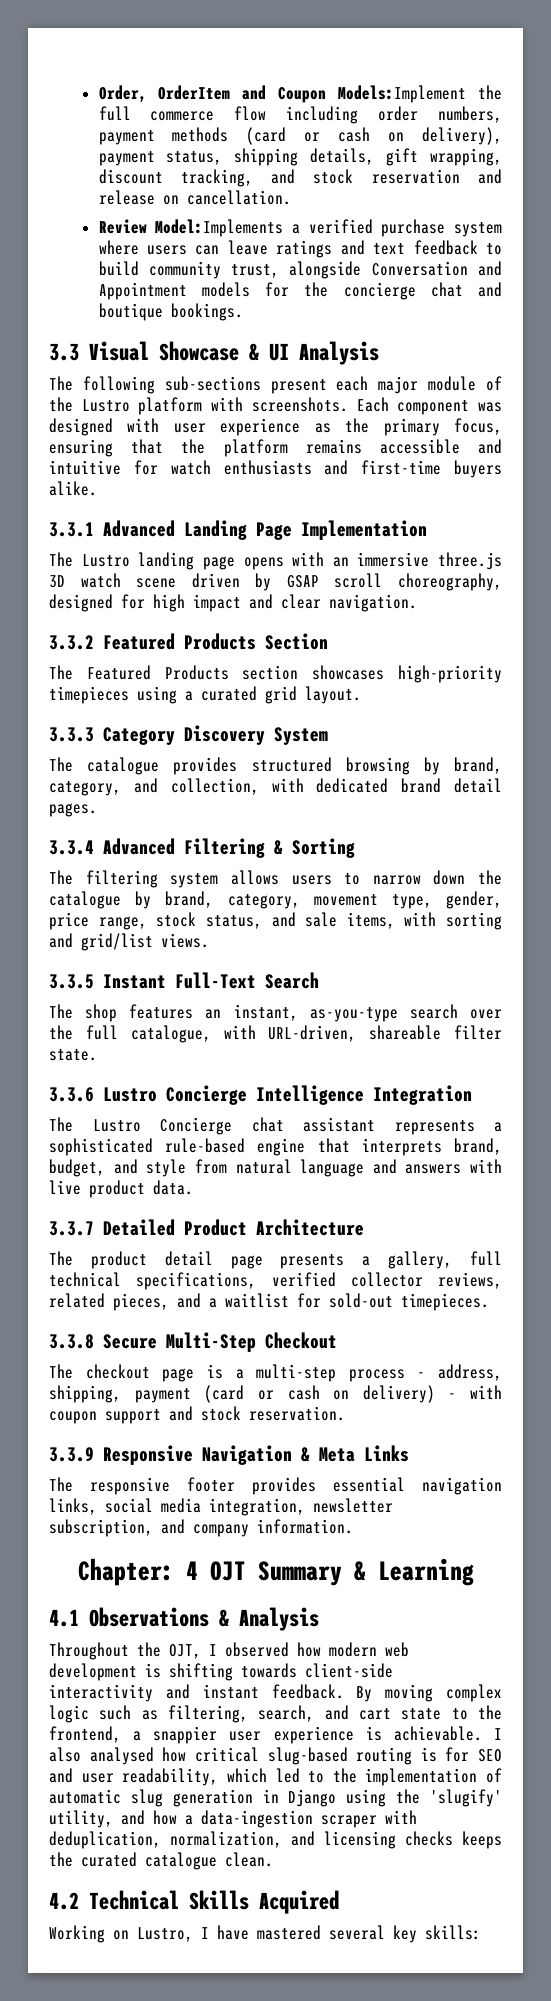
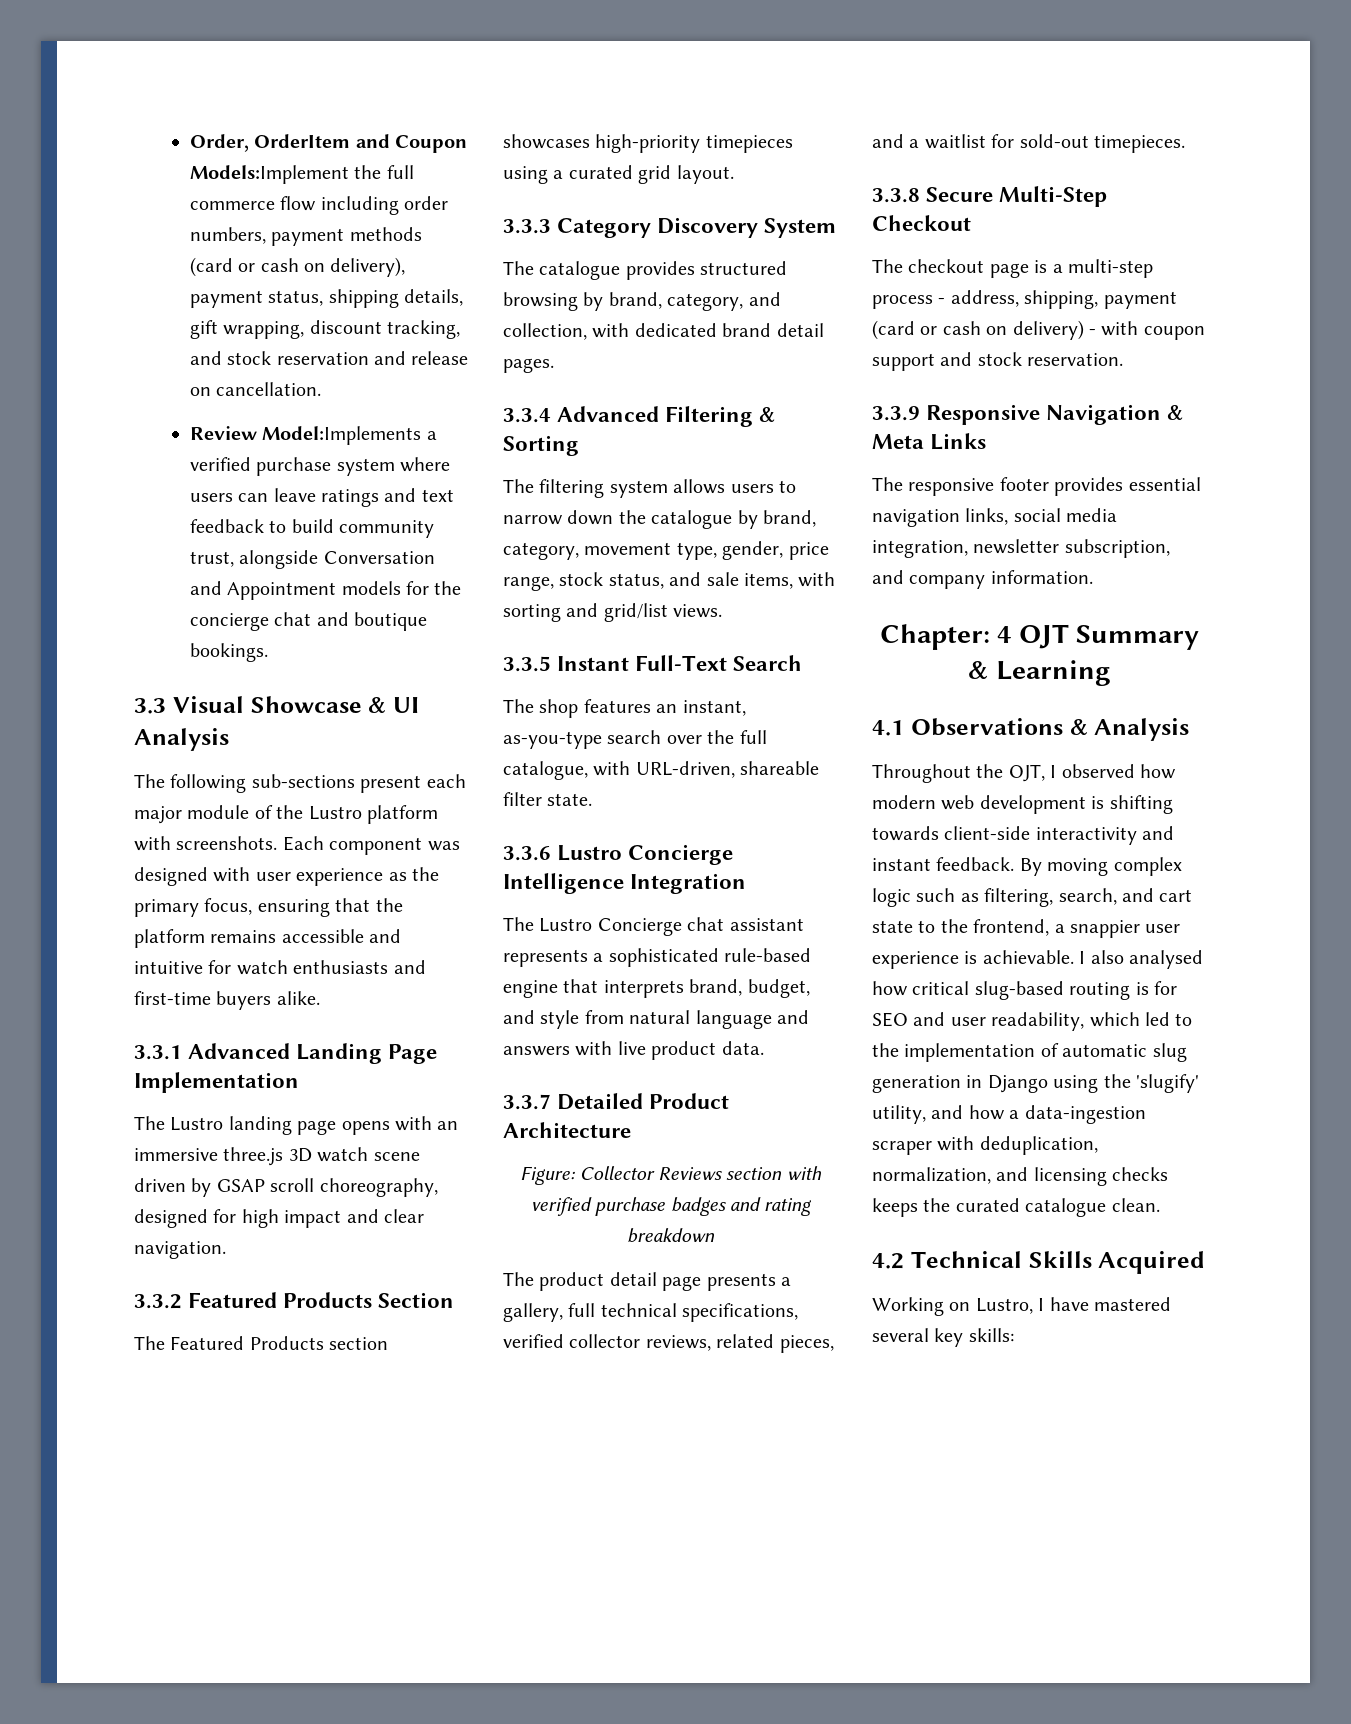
(364, 1227) none -> [520,1166,822,1185] [530,1197,813,1216] [627,1228,715,1243] // Figure: Collector Reviews section with verified purchase badges and rating breakdown

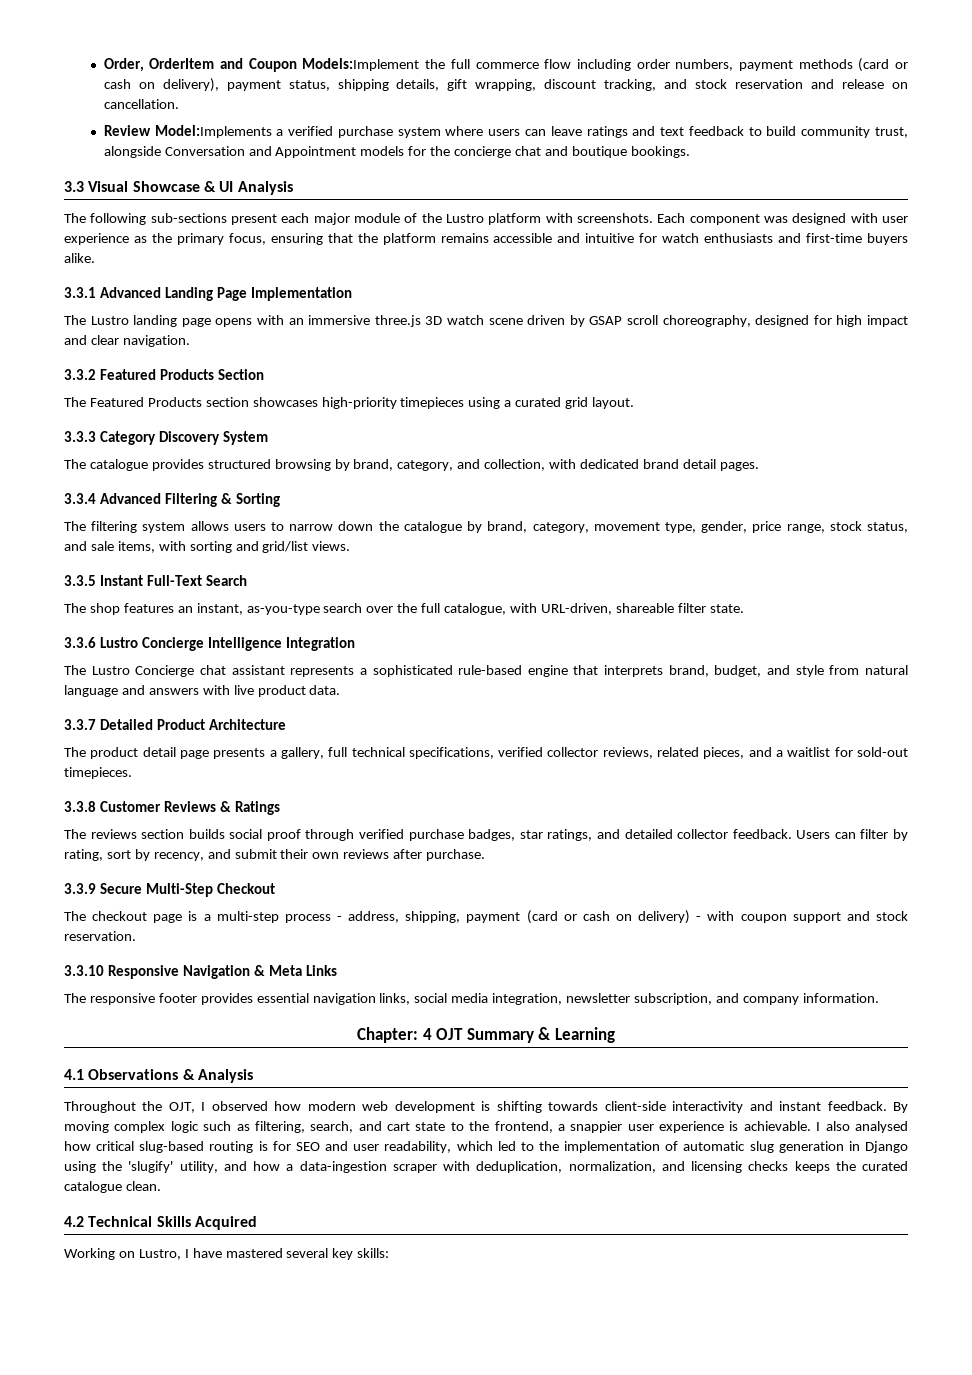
[520,1166,822,1185] [530,1197,813,1216] [627,1228,715,1243] // Figure: Collector Reviews section with verified purchase badges and rating breakdown -> (287, 724) none
(920, 195) none -> [100,801,281,815] [64,829,908,841] [64,849,486,861] [64,883,96,894] Customer Reviews & Ratings // The reviews section builds social proof through verified purchase badges, star ratings, and detailed collector feedback. Users can filter by rating, sort by recency, and submit their own reviews after purchase. // 3.3.9
[872,406,920,421] 3.3.9 -> [64,965,104,976] 3.3.10

